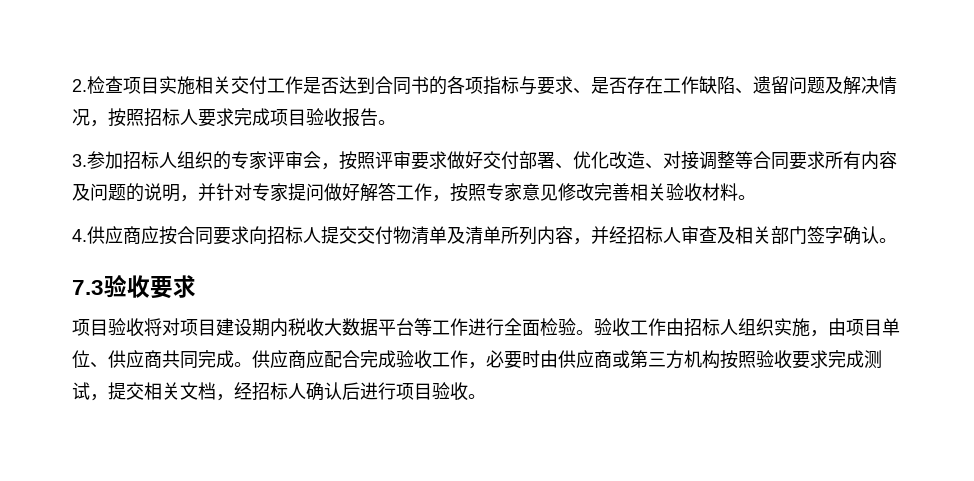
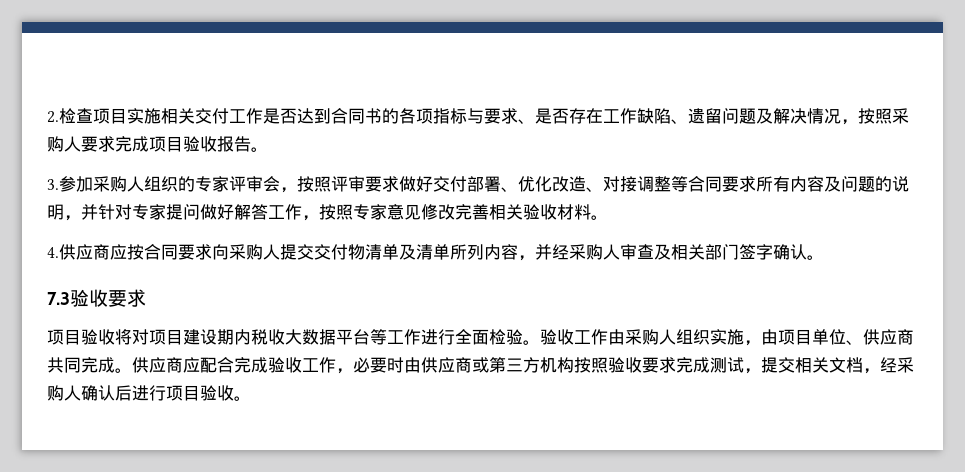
[144,108,180,126] 招标 -> [892,108,909,124] [47,136,64,152] 采购
[123,151,159,169] 招标 -> [93,176,127,192] 采购
[267,226,303,244] 招标 -> [229,244,263,260] 采购
[627,226,663,244] 招标 -> [569,244,603,260] 采购
[684,318,720,336] 招标 -> [625,329,659,345] 采购
[252,382,288,400] 招标 -> [897,357,914,373] [47,385,64,401] 采购

